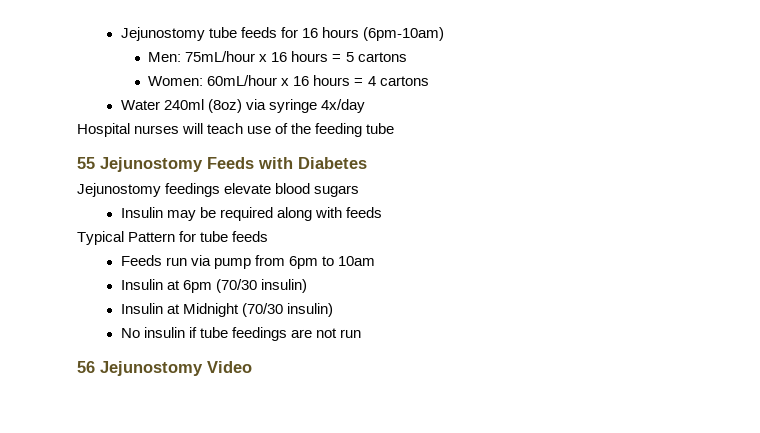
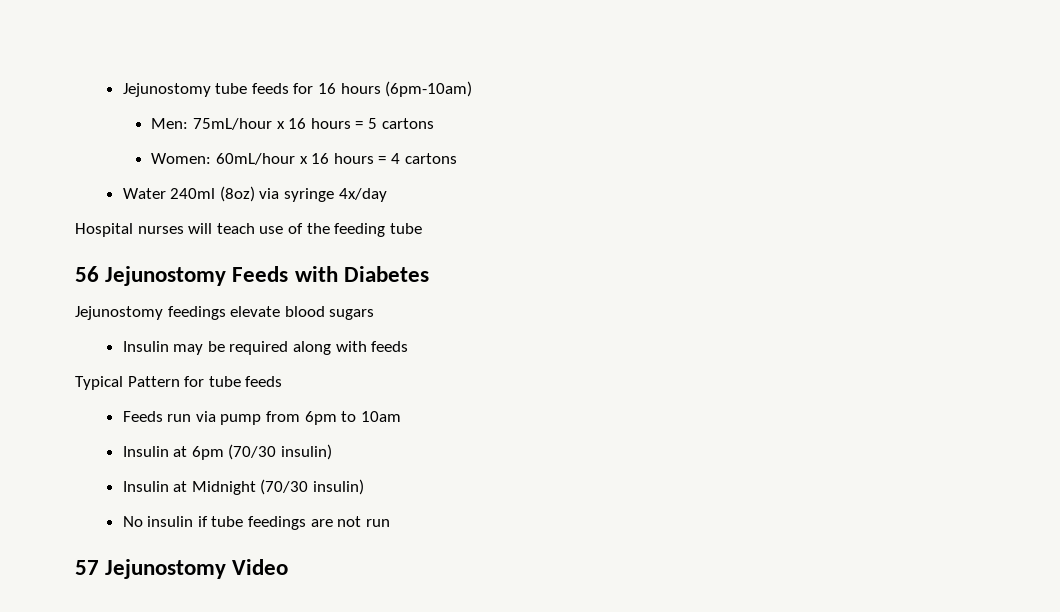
[77,157,95,169] 55 -> [75,266,99,282] 56
[77,361,95,373] 56 -> [75,560,99,575] 57

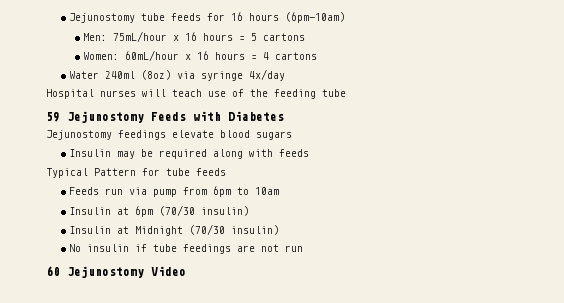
[75,266,99,282] 56 -> [46,112,60,122] 59
[75,560,99,575] 57 -> [46,266,60,276] 60

